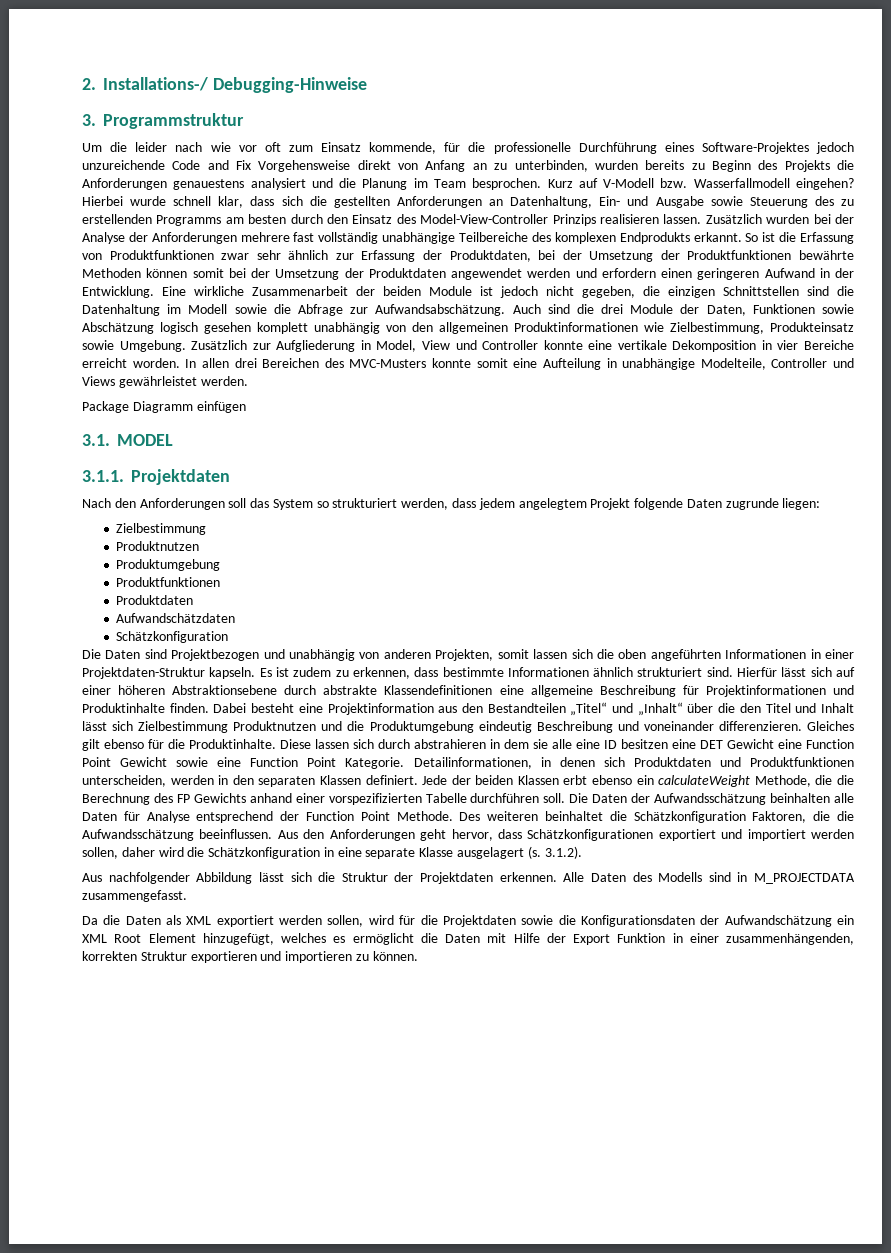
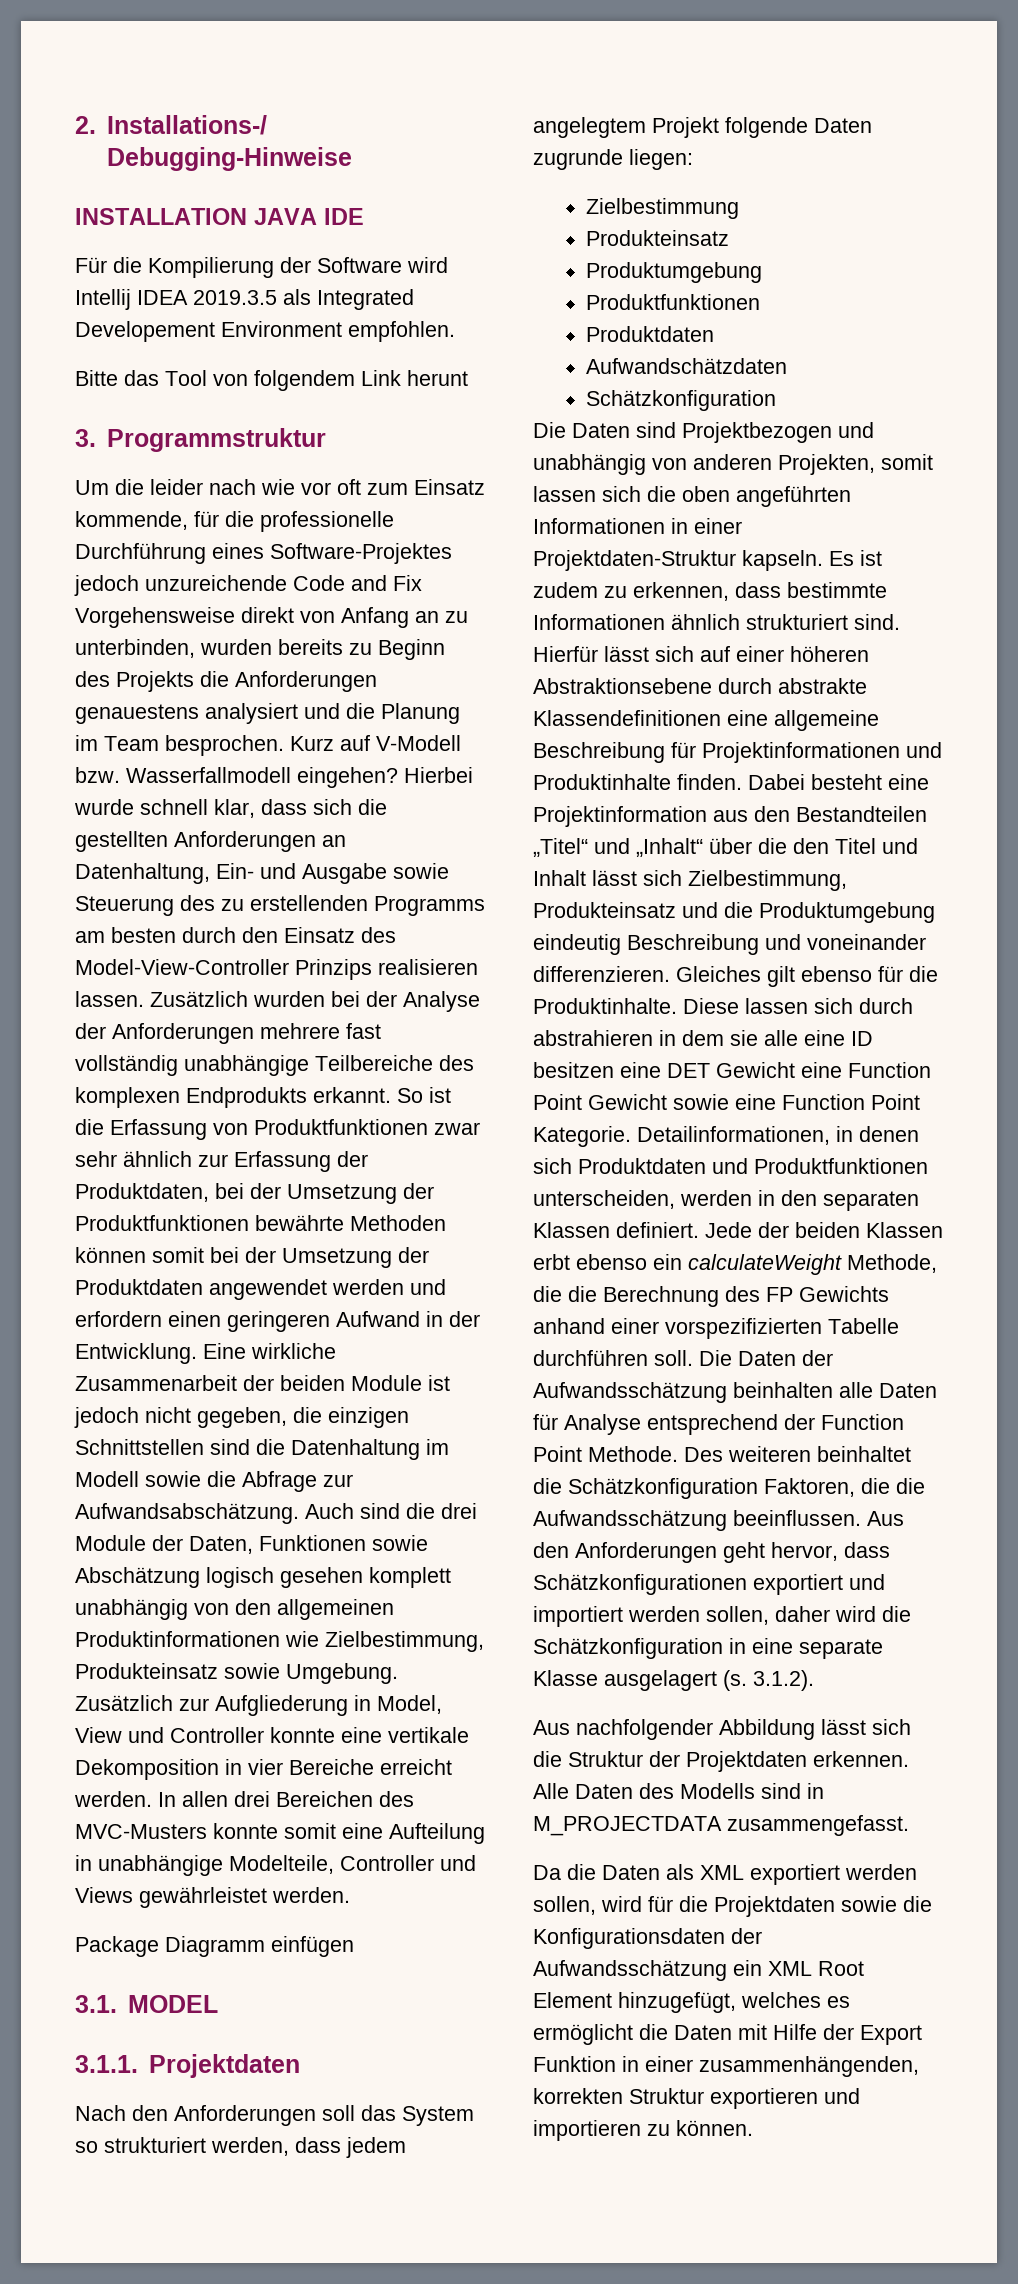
(367, 85) none -> [75,208,364,225] [75,257,448,278] [75,289,414,310] [75,321,455,342] [75,370,468,391] // INSTALLATION JAVA IDE // Für die Kompilierung der Software wird Intellij IDEA 2019.3.5 als Integrated Developement Environment empfohlen. // Bitte das Tool von folgendem Link herunt
[132,358,180,368] worden. -> [74,1791,152,1807] werden.
[116,541,200,551] Produktnutzen -> [586,230,730,246] Produkteinsatz
[138,721,317,733] Zielbestimmung Produktnutzen -> [688,870,847,891] [533,902,676,918] Zielbestimmung, Produkteinsatz
[724,915,832,927] Aufwandschätzung -> [533,1960,727,1981] Aufwandsschätzung

